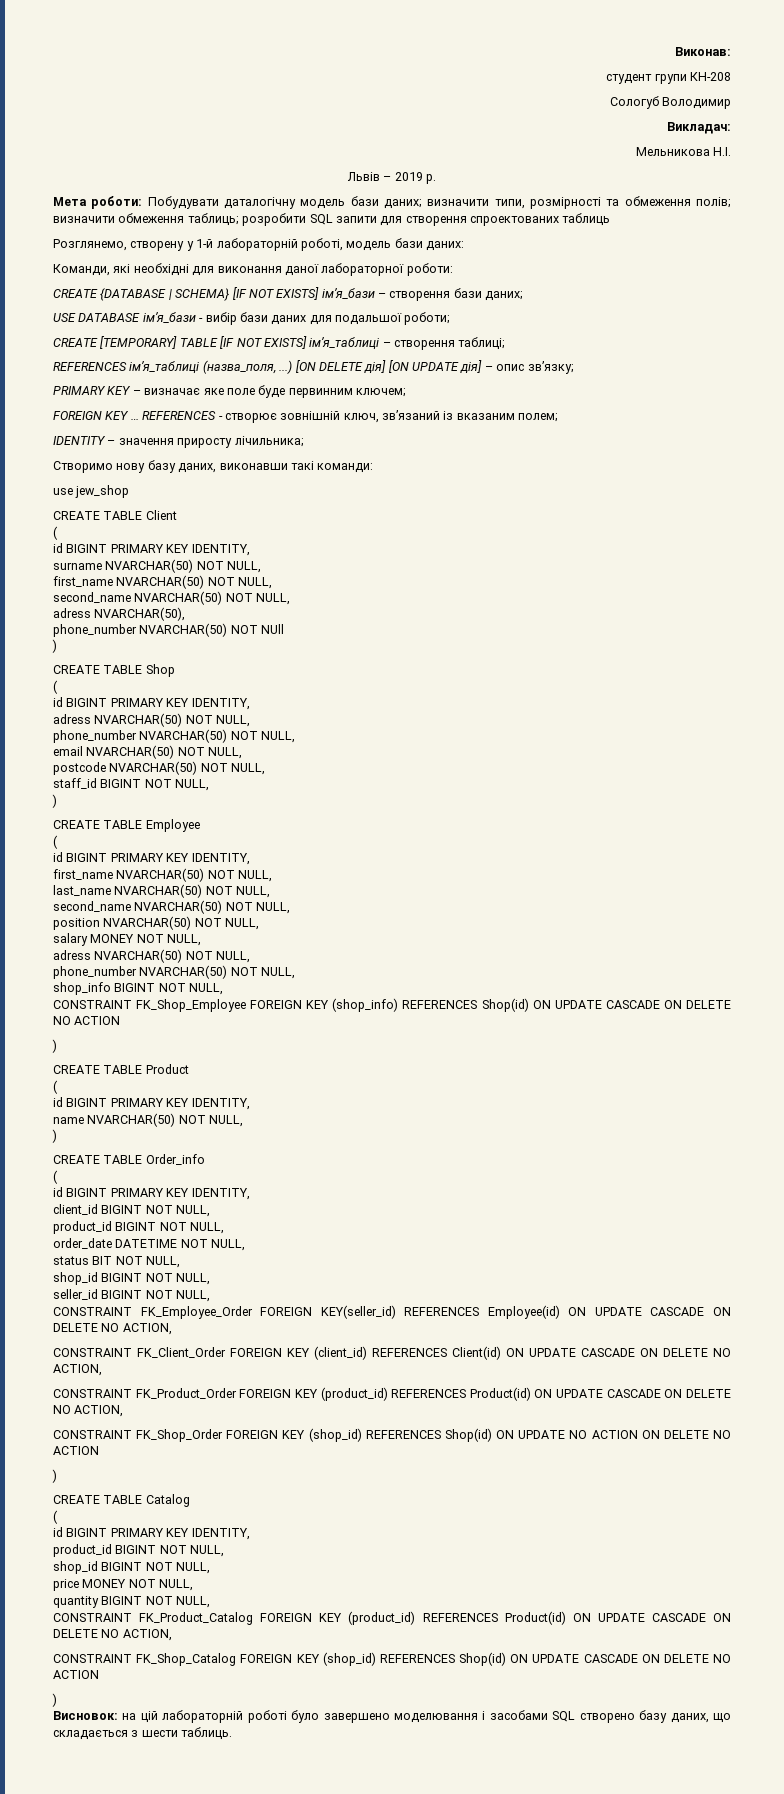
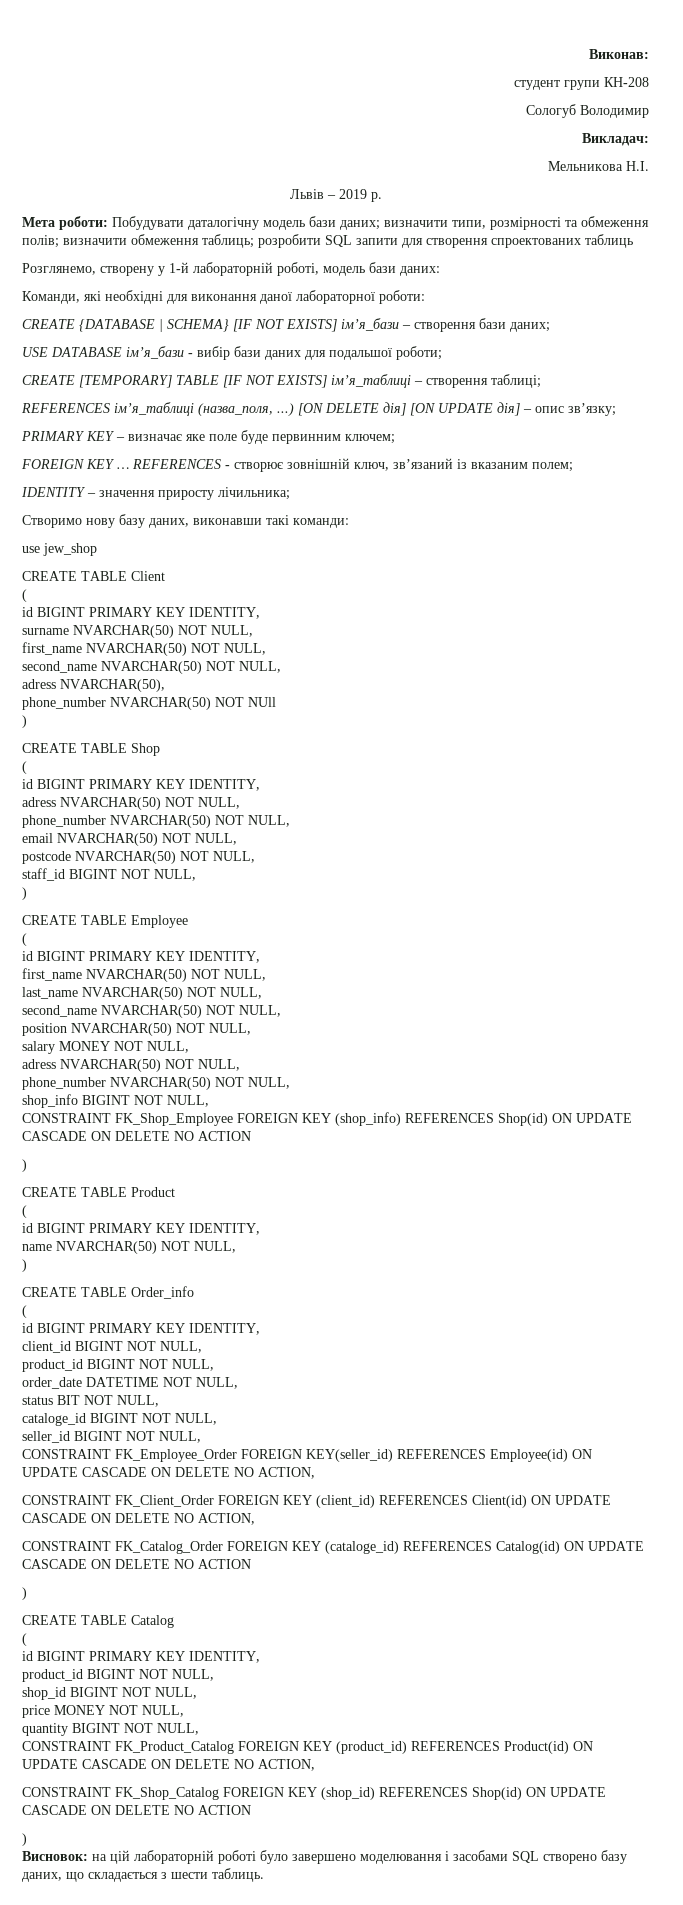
[53,1272,98,1285] shop_id -> [22,1413,86,1426] cataloge_id
[135,1387,731,1401] [53,1405,124,1417] [53,1428,732,1442] FK_Product_Order FOREIGN KEY (product_id) REFERENCES Product(id) ON UPDATE CASCADE ON DELETE NO ACTION, // CONSTRAINT FK_Shop_Order FOREIGN KEY (shop_id) REFERENCES Shop(id) ON UPDATE NO ACTION ON DELETE NO -> [115,1541,644,1554] [22,1559,194,1569] FK_Catalog_Order FOREIGN KEY (cataloge_id) REFERENCES Catalog(id) ON UPDATE CASCADE ON DELETE NO

